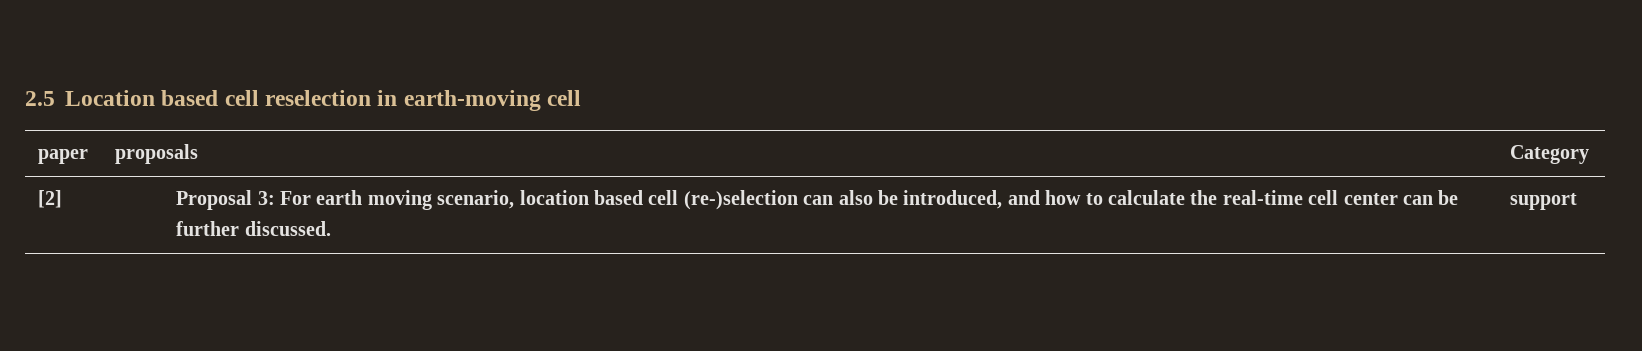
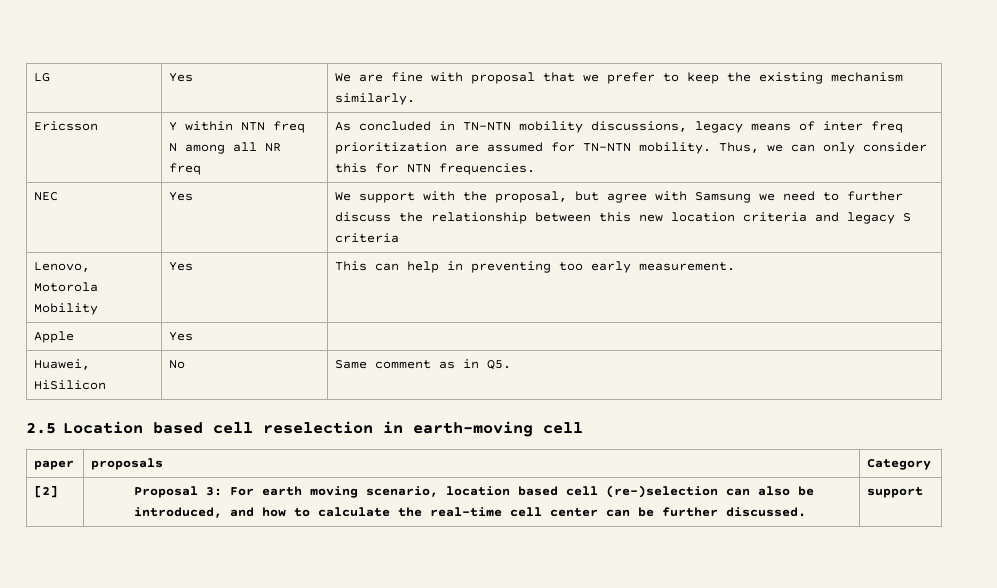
(25, 98) none -> [34,73,51,82] [169,73,194,82] [335,72,904,84] [335,93,416,105] [34,121,99,131] [169,121,306,133] [169,142,282,154] [169,163,202,175] [335,121,904,133] [335,142,928,154] [335,163,536,175] [34,192,59,201] [169,192,194,201] [335,191,904,203] [335,212,912,224] [335,233,400,243] [34,262,91,272] [34,282,99,292] [34,303,99,315] [169,262,194,271] [335,261,736,273] [34,331,75,343] [169,332,194,341] [34,359,91,370] [34,380,107,390] [169,360,186,369] [335,359,512,370] LG | Yes | We are fine with proposal that we prefer to keep the existing mechanism similarly. // Ericsson | Y within NTN freq N among all NR freq | As concluded in TN-NTN mobility discussions, legacy means of inter freq prioritization are assumed for TN-NTN mobility. Thus, we can only consider this for NTN frequencies. // NEC | Yes | We support with the proposal, but agree with Samsung we need to further discuss the relationship between this new location criteria and legacy S criteria // Lenovo, Motorola Mobility | Yes | This can help in preventing too early measurement. // Apple | Yes | // Huawei, HiSilicon | No | Same comment as in Q5. //

